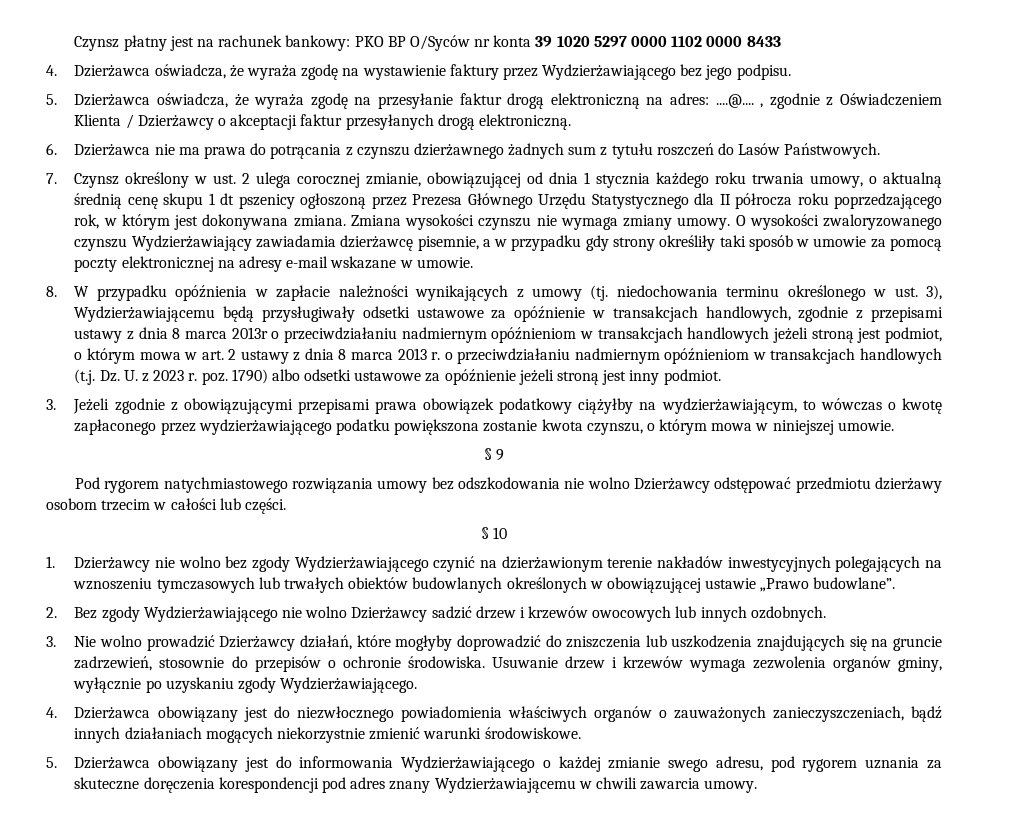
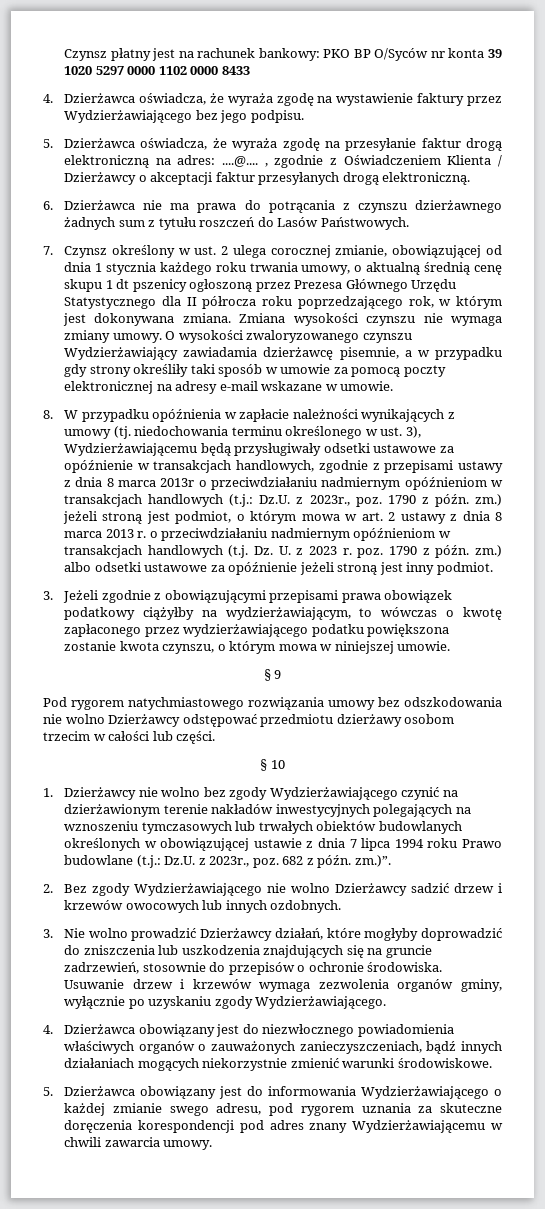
(770, 335) none -> [229,494,503,507] (t.j.: Dz.U. z 2023r., poz. 1790 z późn. zm.)
[231,369,268,384] 1790) -> [389,545,503,558] 1790 z późn. zm.)
[760,577,896,592] „Prawo budowlane”. -> [306,838,503,851] [64,855,391,868] z dnia 7 lipca 1994 roku Prawo budowlane (t.j.: Dz.U. z 2023r., poz. 682 z późn. zm.)”.

